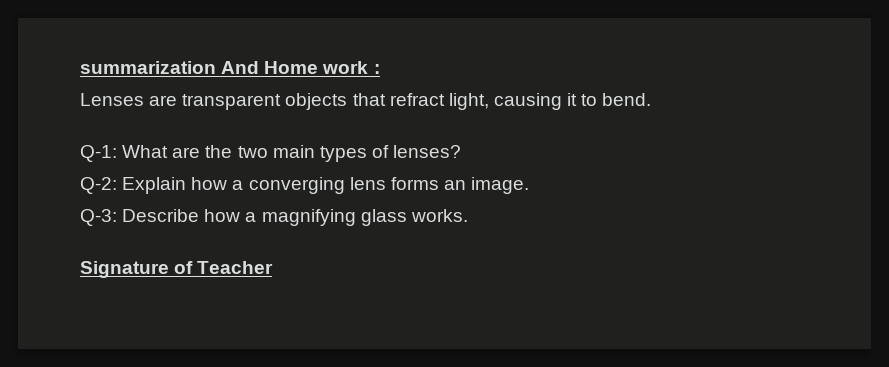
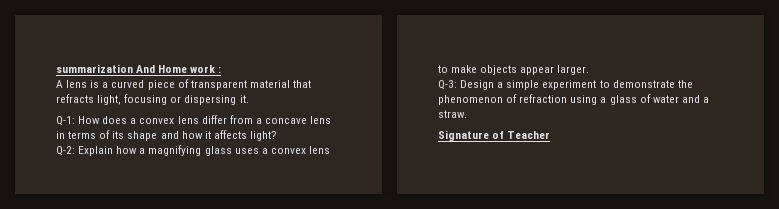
[80,93,652,110] [80,145,462,162] [80,177,530,194] [80,209,468,226] Lenses are transparent objects that refract light, causing it to bend. // Q-1: What are the two main types of lenses? // Q-2: Explain how a converging lens forms an image. // Q-3: Describe how a magnifying glass works. -> [56,79,311,90] [56,94,249,105] [56,115,332,126] [56,130,277,141] [56,145,330,156] [438,65,590,75] [438,80,693,90] [438,94,709,105] [438,110,467,118] A lens is a curved piece of transparent material that refracts light, focusing or dispersing it. // Q-1: How does a convex lens differ from a concave lens in terms of its shape and how it affects light? // Q-2: Explain how a magnifying glass uses a convex lens to make objects appear larger. // Q-3: Design a simple experiment to demonstrate the phenomenon of refraction using a glass of water and a straw.

